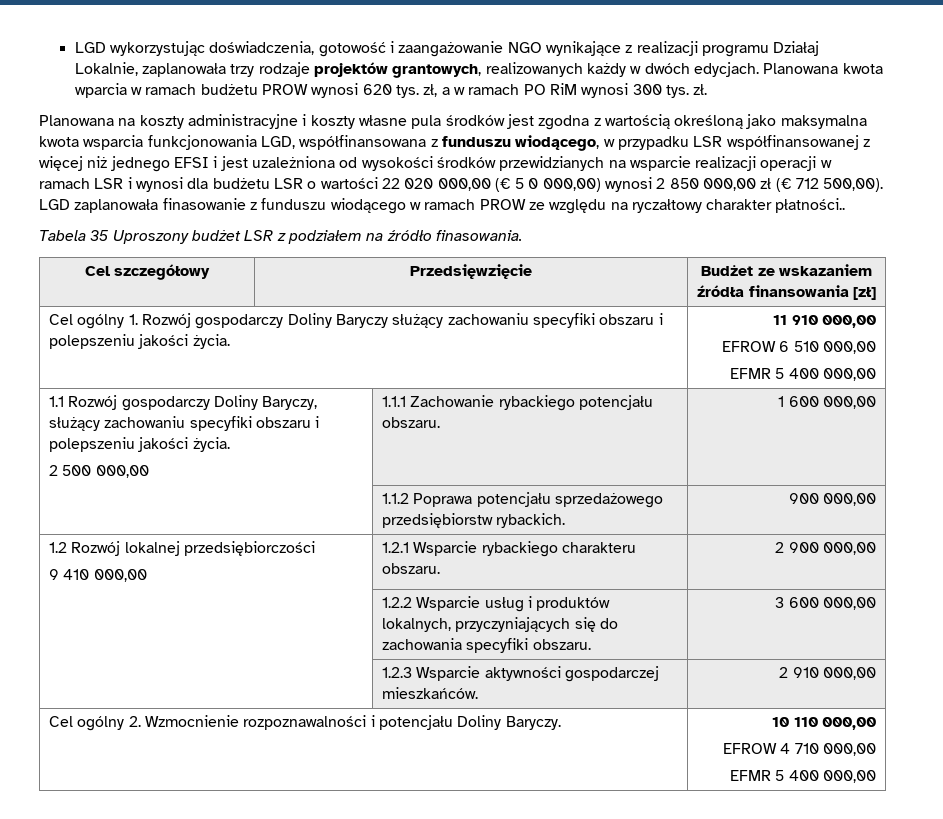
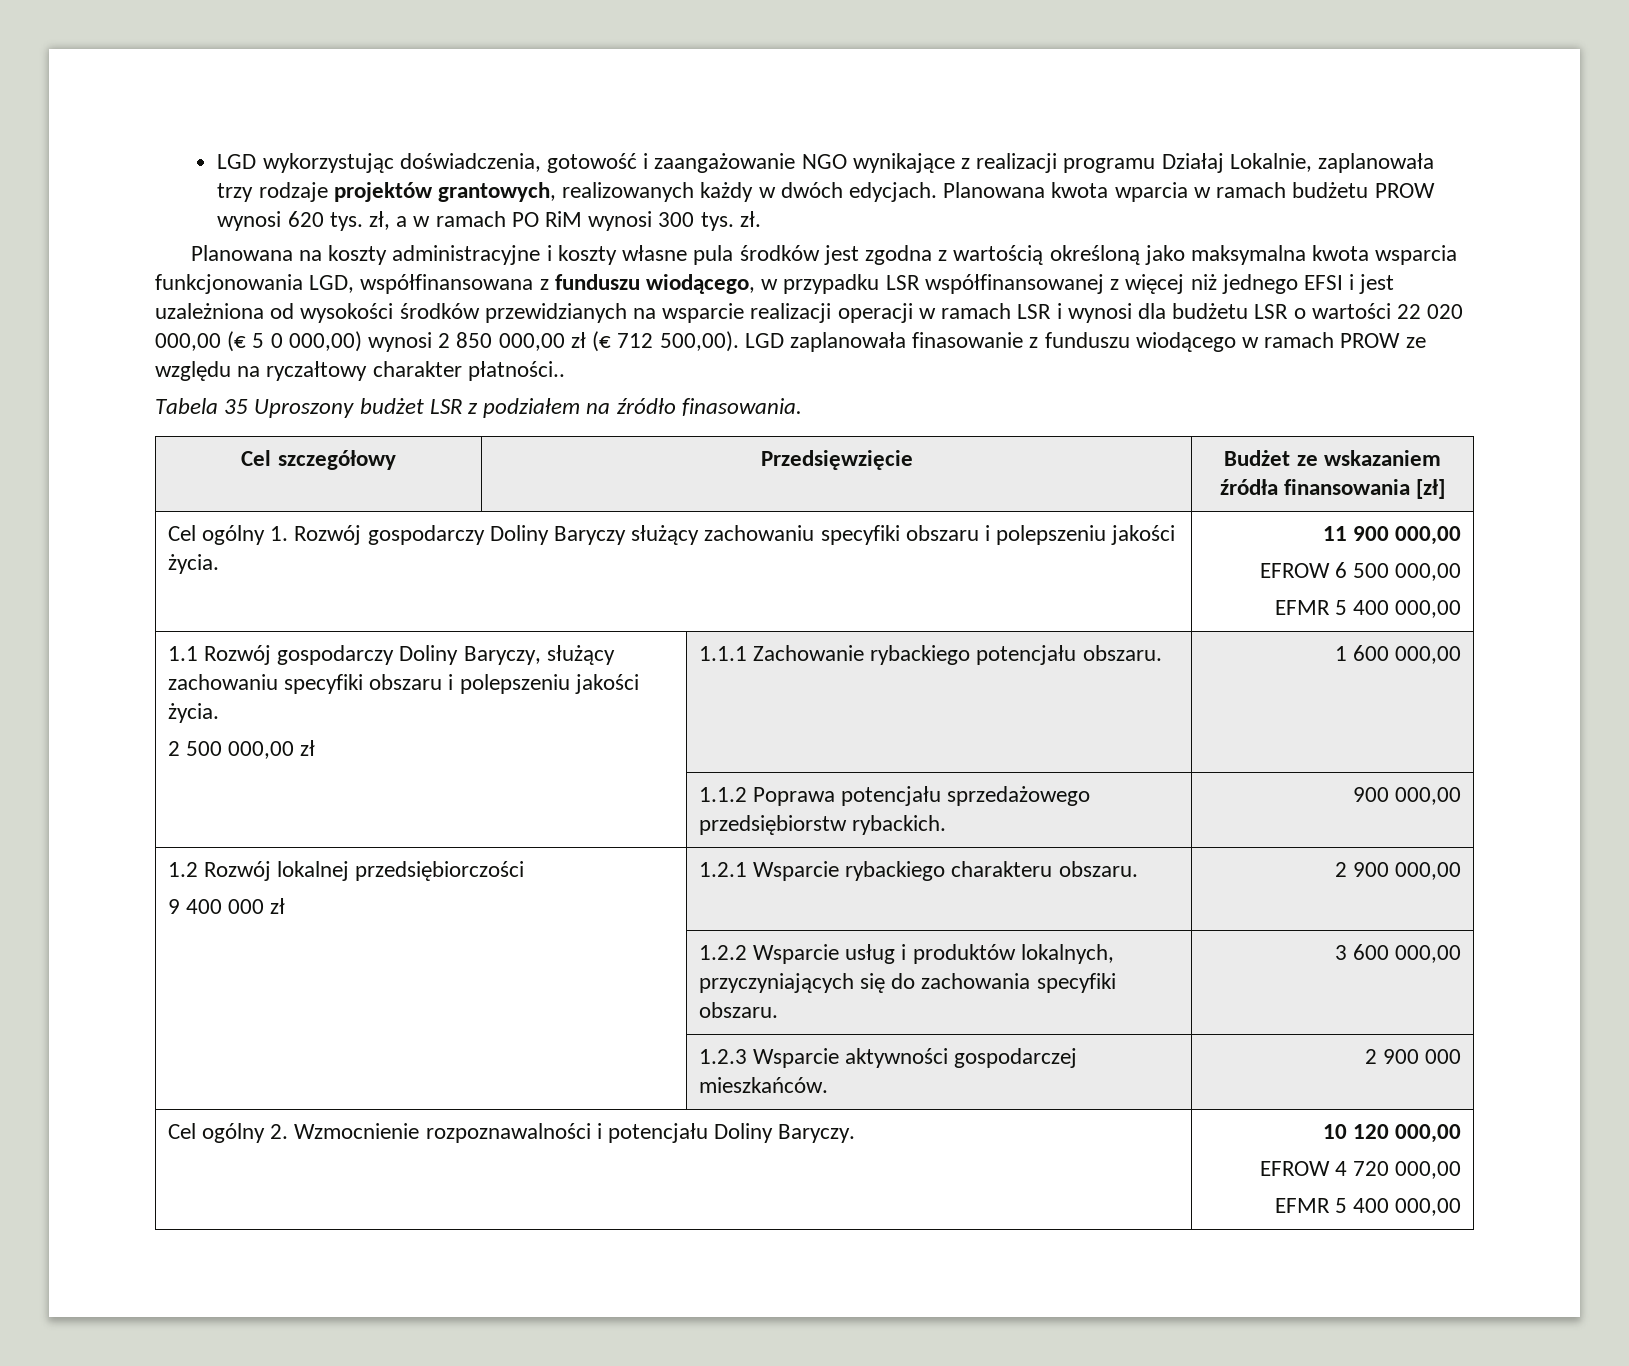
[791,315,818,325] 910 -> [1353,526,1390,541] 900
[793,341,819,352] 510 -> [1353,563,1390,578] 500
(149, 471) none -> [300,740,316,756] zł
[63,569,147,582] 410 000,00 -> [185,898,286,914] 400 000 zł
[792,667,876,680] 910 000,00 -> [1383,1049,1462,1064] 900 000
[793,717,818,727] 110 -> [1353,1124,1390,1139] 120
[794,743,819,754] 710 -> [1353,1161,1390,1176] 720

